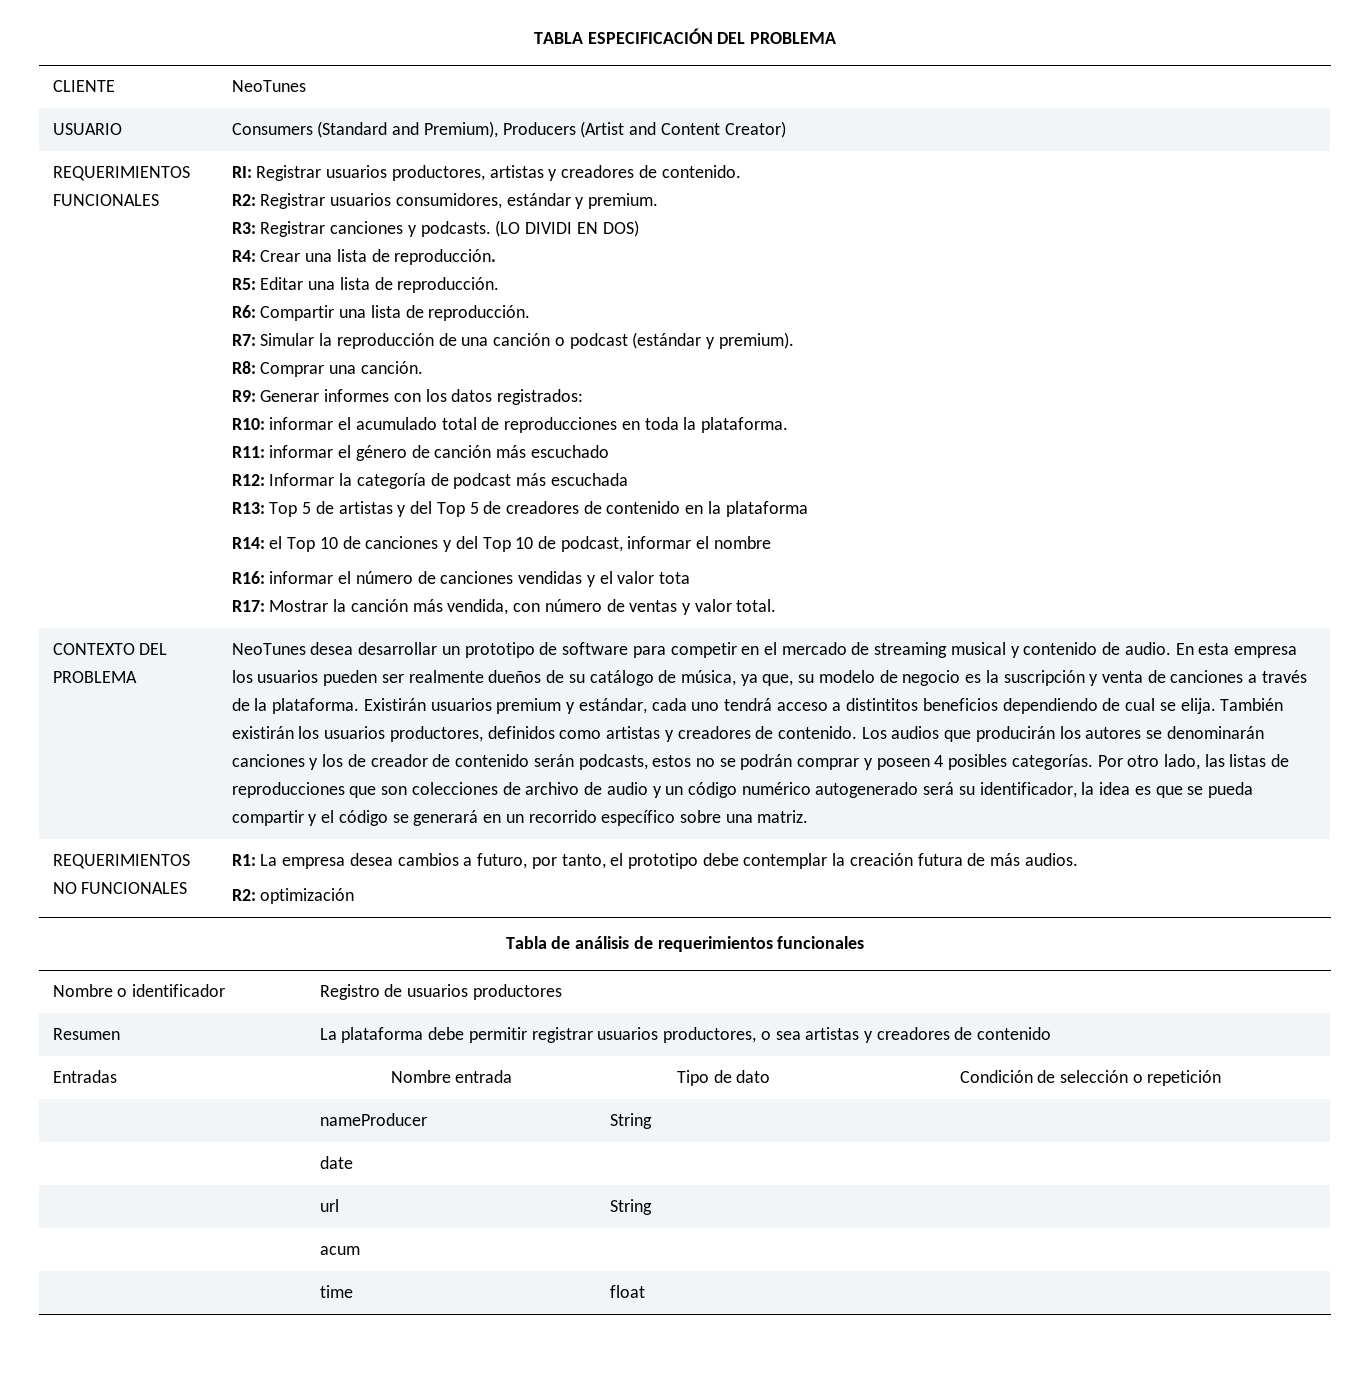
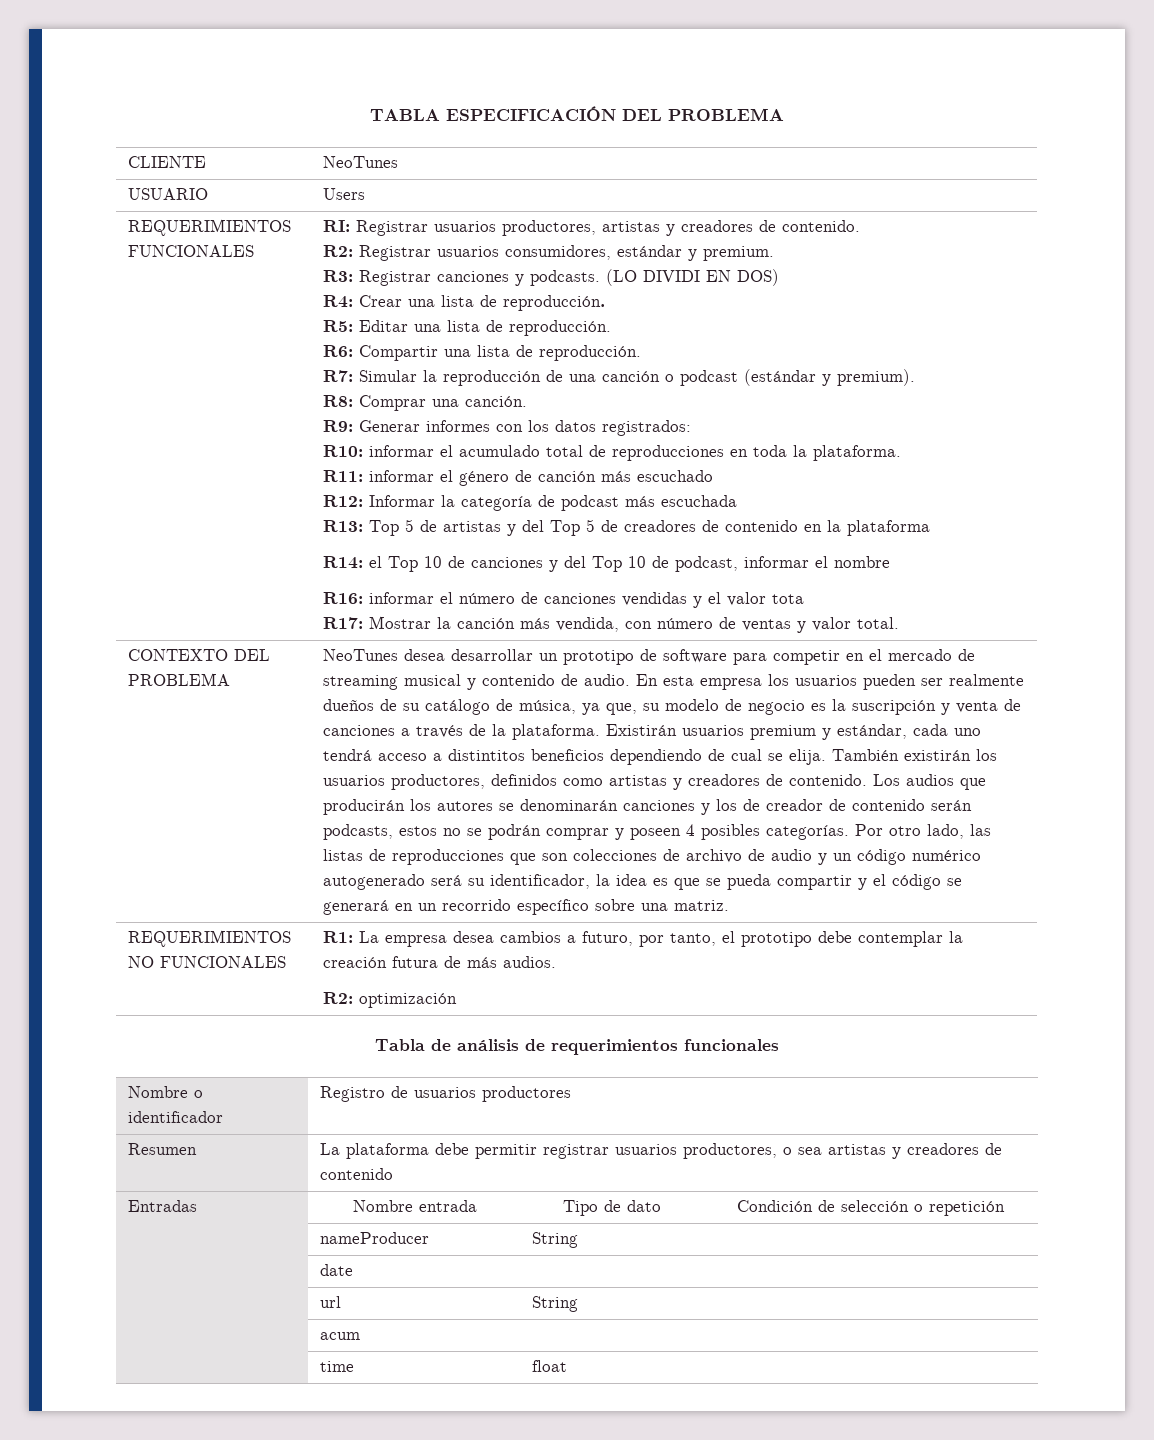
[231,121,786,138] Consumers (Standard and Premium), Producers (Artist and Content Creator) -> [323,188,366,200] Users

